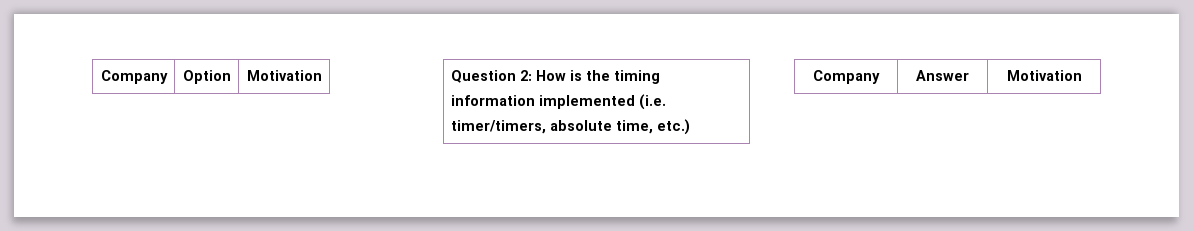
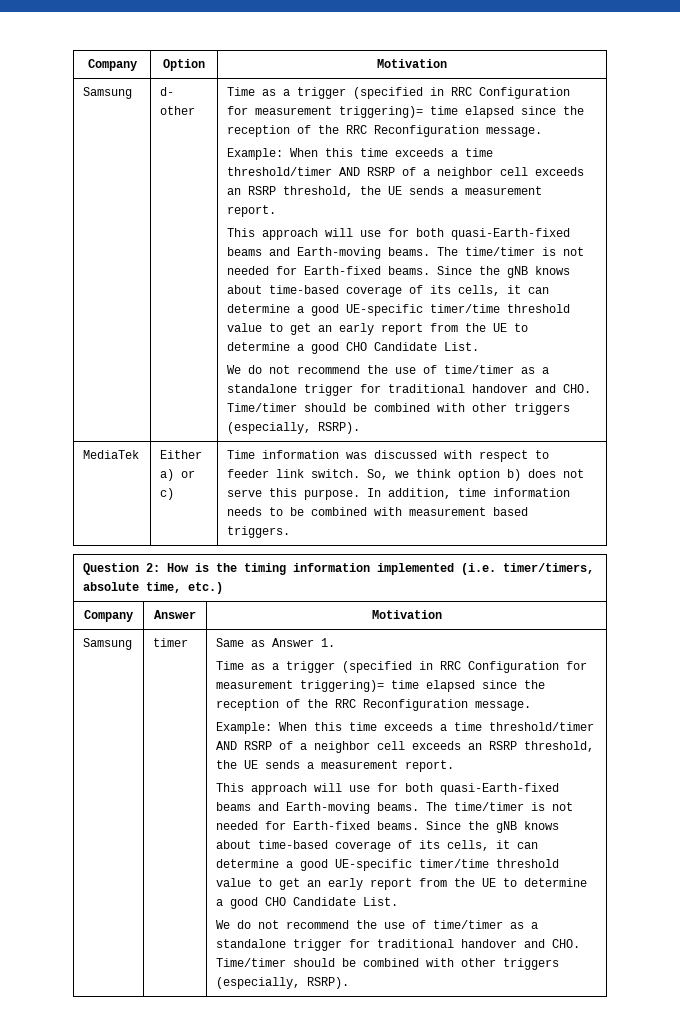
(322, 75) none -> [83,87,133,99] [160,87,175,96] [160,106,196,115] [227,87,571,99] [227,106,585,118] [227,125,543,137] [227,148,494,160] [227,167,585,179] [227,186,543,197] [227,205,277,217] [227,228,571,240] [227,247,585,259] [227,266,571,278] [227,285,550,297] [227,304,571,316] [227,323,529,335] [227,342,480,354] [227,365,550,374] [227,384,592,396] [227,403,571,415] [227,422,361,434] [83,450,140,459] [160,450,203,459] [160,469,196,481] [160,488,175,500] [227,450,550,462] [227,469,585,481] [227,488,571,500] [227,507,529,516] [227,526,291,538] // Samsung | d- other | Time as a trigger (specified in RRC Configuration for measurement triggering)= time elapsed since the reception of the RRC Reconfiguration message. // Example: When this time exceeds a time threshold/timer AND RSRP of a neighbor cell exceeds an RSRP threshold, the UE sends a measurement report. // This approach will use for both quasi-Earth-fixed beams and Earth-moving beams. The time/timer is not needed for Earth-fixed beams. Since the gNB knows about time-based coverage of its cells, it can determine a good UE-specific timer/time threshold value to get an early report from the UE to determine a good CHO Candidate List. // We do not recommend the use of time/timer as a standalone trigger for traditional handover and CHO. Time/timer should be combined with other triggers (especially, RSRP). // MediaTek | Either a) or c) | Time information was discussed with respect to feeder link switch. So, we think option b) does not serve this purpose. In addition, time information needs to be combined with measurement based triggers.
(1082, 75) none -> [83,638,133,650] [153,638,189,647] [216,638,336,647] [216,661,588,673] [216,680,546,692] [216,699,532,711] [216,722,595,734] [216,741,595,753] [216,760,455,772] [216,783,560,795] [216,802,574,814] [216,821,560,833] [216,840,539,852] [216,859,560,871] [216,878,588,890] [216,897,399,909] [216,920,539,929] [216,939,581,951] [216,958,560,970] [216,977,350,989] // Samsung | timer | Same as Answer 1. // Time as a trigger (specified in RRC Configuration for measurement triggering)= time elapsed since the reception of the RRC Reconfiguration message. // Example: When this time exceeds a time threshold/timer AND RSRP of a neighbor cell exceeds an RSRP threshold, the UE sends a measurement report. // This approach will use for both quasi-Earth-fixed beams and Earth-moving beams. The time/timer is not needed for Earth-fixed beams. Since the gNB knows about time-based coverage of its cells, it can determine a good UE-specific timer/time threshold value to get an early report from the UE to determine a good CHO Candidate List. // We do not recommend the use of time/timer as a standalone trigger for traditional handover and CHO. Time/timer should be combined with other triggers (especially, RSRP).

